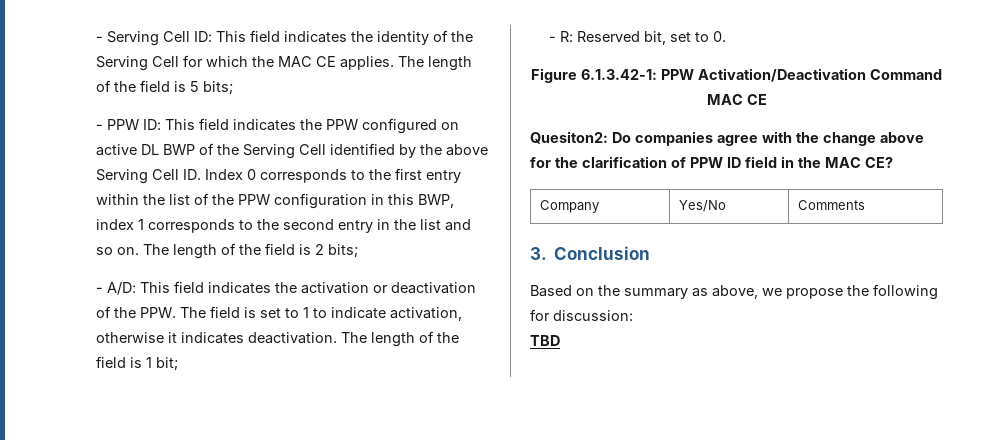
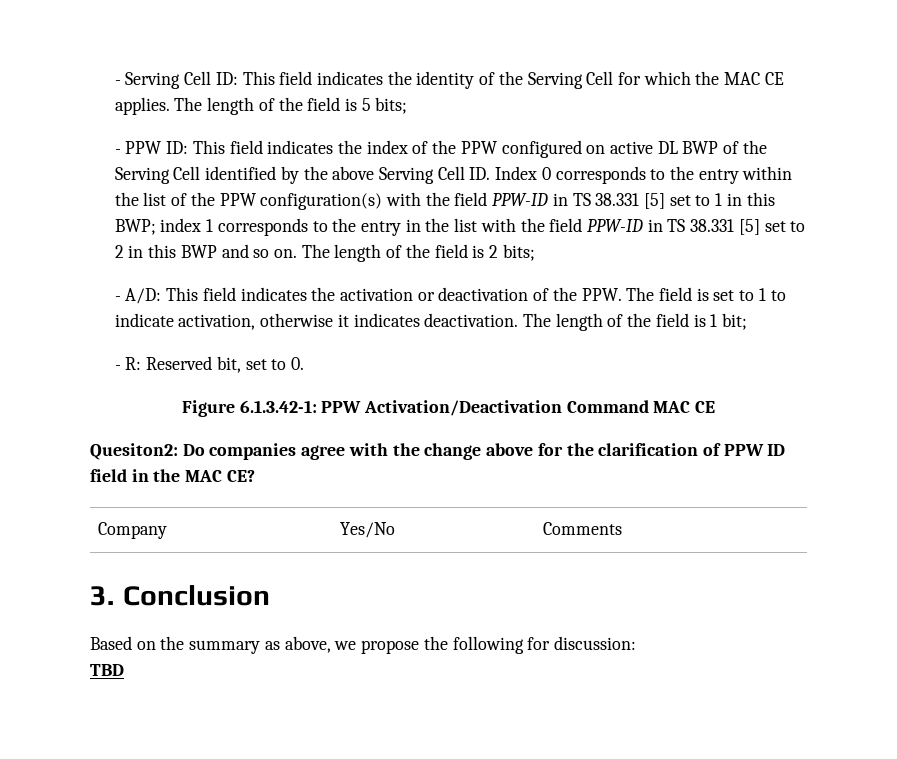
(323, 124) none -> [366,140,457,154] index of the
[395,168,423,180] first -> (695, 173) none
[274,193,455,209] configuration in this BWP, -> [260,192,775,210] [114,219,156,235] configuration(s) with the field PPW-ID in TS 38.331 [5] set to 1 in this BWP;
[283,219,335,230] second -> (357, 225) none
(442, 224) none -> [480,218,806,235] [114,244,217,258] with the field PPW-ID in TS 38.331 [5] set to 2 in this BWP

